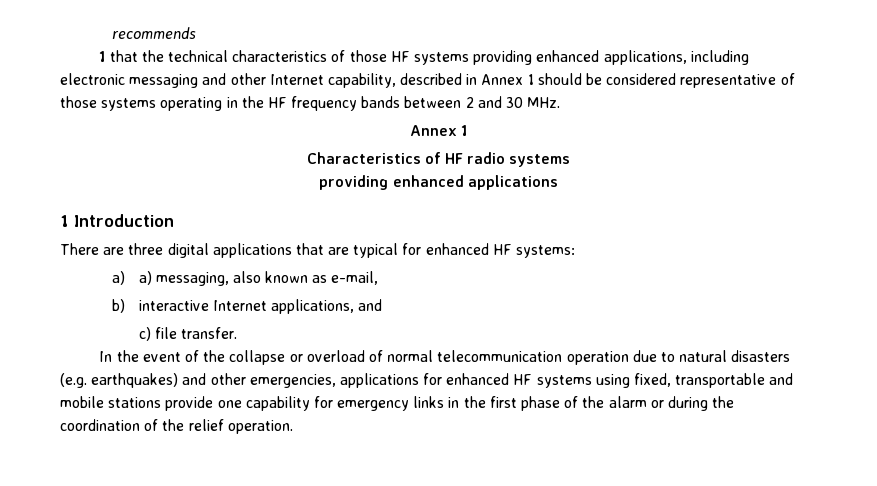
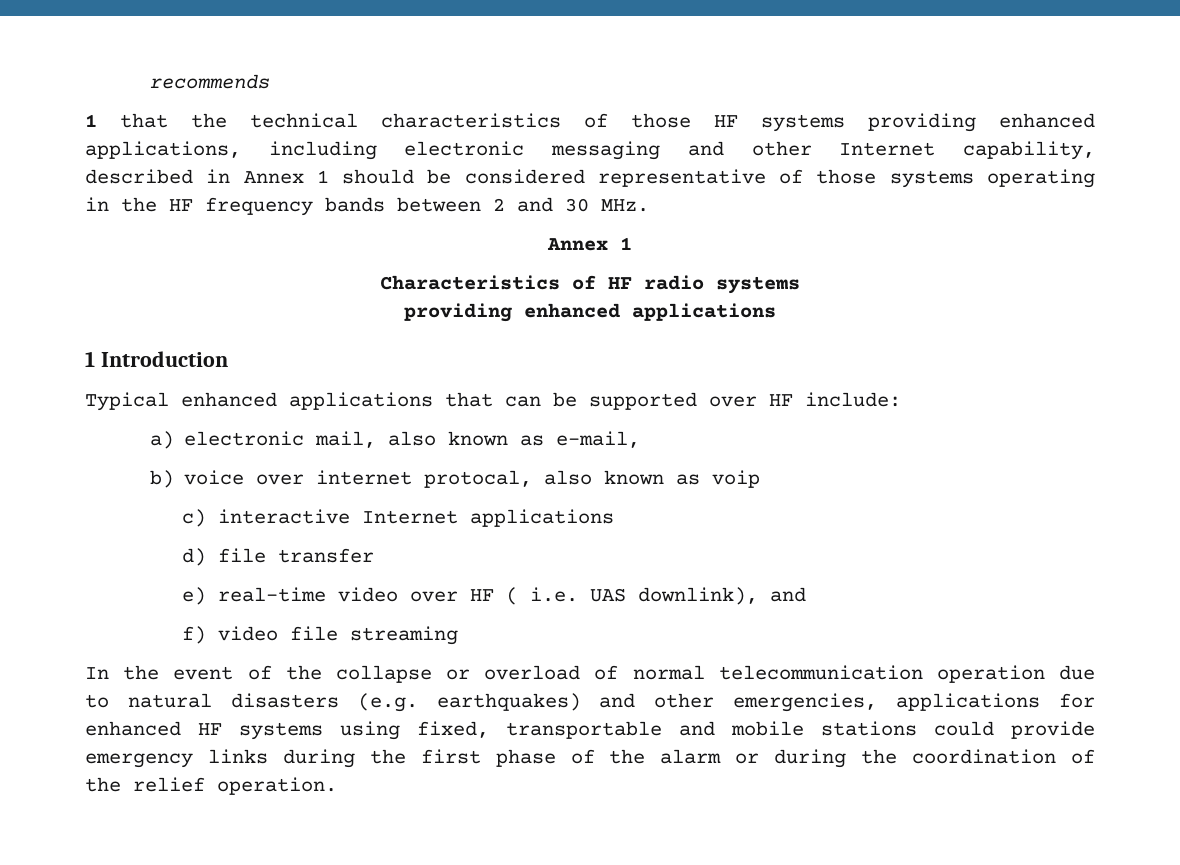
[60,243,576,258] [112,271,229,286] There are three digital applications that are typical for enhanced HF systems: // a) a) messaging, -> [85,392,901,411] [149,431,376,449] Typical enhanced applications that can be supported over HF include: // a) electronic mail,
[138,299,383,314] [138,327,237,341] interactive Internet applications, and // c) file transfer. -> [183,470,760,488] [181,509,614,527] [181,548,374,566] [181,587,806,605] [181,626,458,645] voice over internet protocal, also known as voip // c) interactive Internet applications // d) file transfer // e) real-time video over HF ( i.e. UAS downlink), and // f) video file streaming
[165,396,333,411] provide one capability for -> [934,721,1095,739] could provide
[448,397,460,408] in -> [282,749,355,768] during

